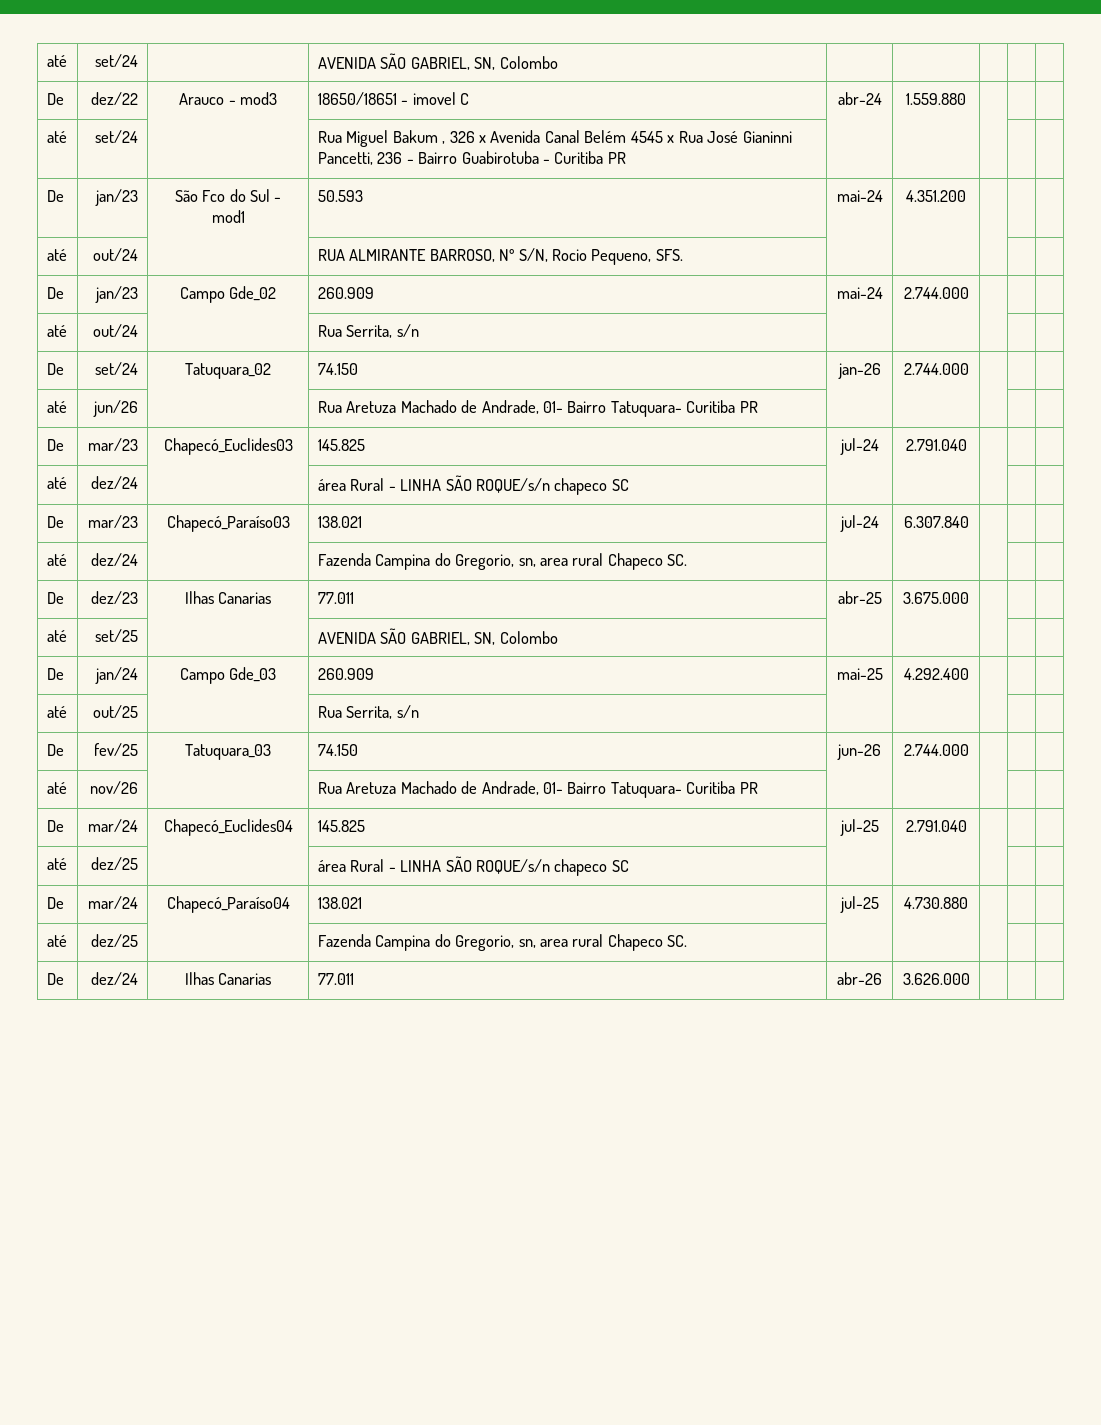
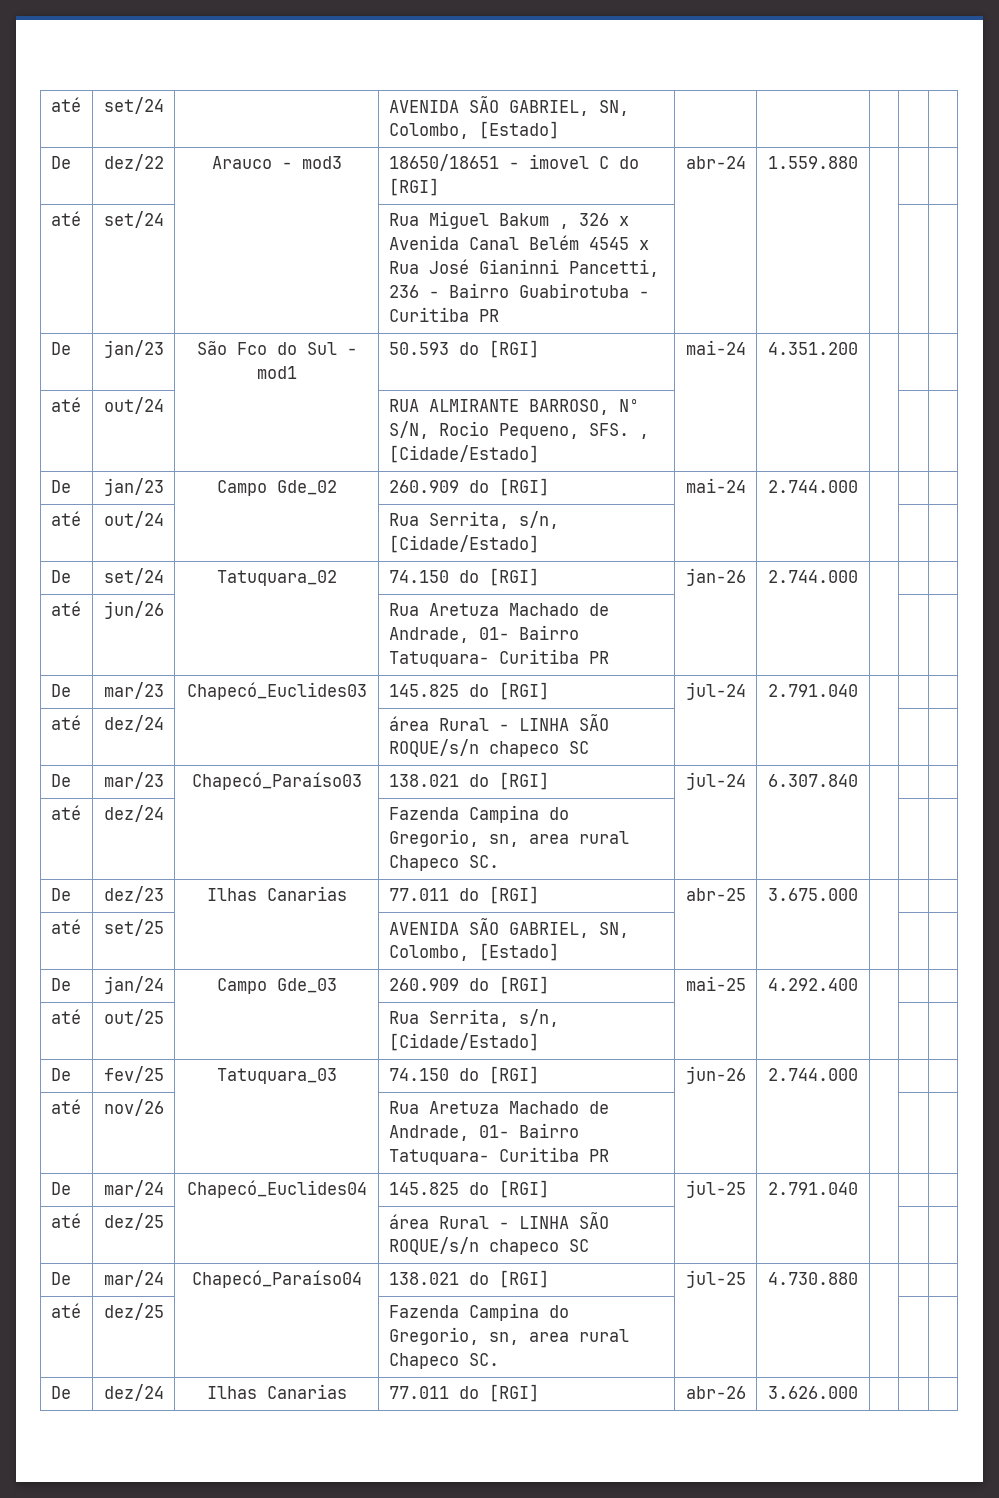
[499,56,558,69] Colombo -> [388,121,559,139] Colombo, [Estado]
(470, 99) none -> [618,156,639,169] [388,178,439,196] do [RGI]
(363, 196) none -> [458,340,539,358] do [RGI]
(683, 255) none -> [638,434,649,439] [388,445,539,463] , [Cidade/Estado]
(374, 293) none -> [468,478,549,496] do [RGI]
[396,324,419,337] s/n -> [518,511,559,529] [388,535,539,553] s/n, [Cidade/Estado]
(358, 369) none -> [458,568,539,586] do [RGI]
(365, 445) none -> [468,682,549,700] do [RGI]
(362, 522) none -> [468,772,549,790] do [RGI]
(354, 598) none -> [458,886,539,904] do [RGI]
[499,631,558,644] Colombo -> [388,943,559,961] Colombo, [Estado]
(374, 674) none -> [468,976,549,994] do [RGI]
[396,705,419,718] s/n -> [518,1009,559,1027] [388,1033,539,1051] s/n, [Cidade/Estado]
(358, 750) none -> [458,1066,539,1084] do [RGI]
(365, 826) none -> [468,1180,549,1198] do [RGI]
(362, 903) none -> [468,1270,549,1288] do [RGI]
(354, 979) none -> [458,1384,539,1402] do [RGI]

